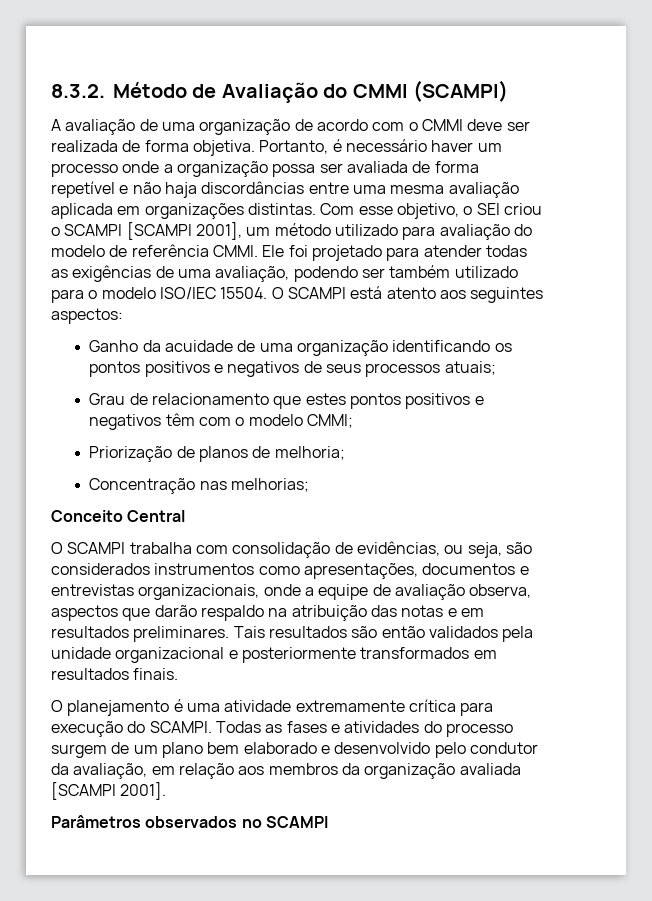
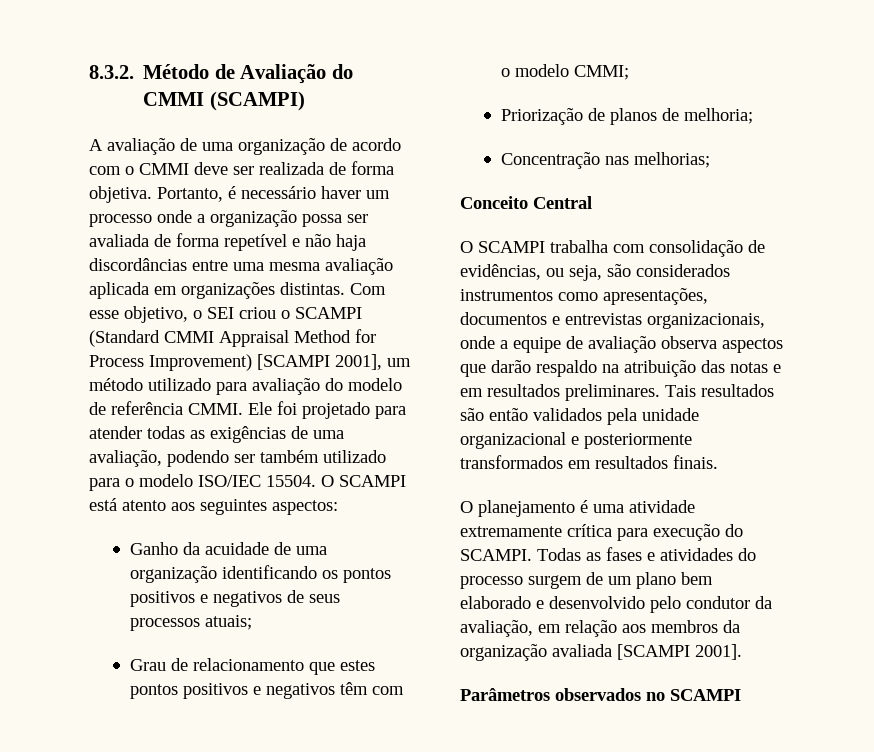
(123, 230) none -> [89,329,376,347] [89,354,252,371] (Standard CMMI Appraisal Method for Process Improvement)
[469,584,532,598] observa, -> [661,336,717,349] observa

